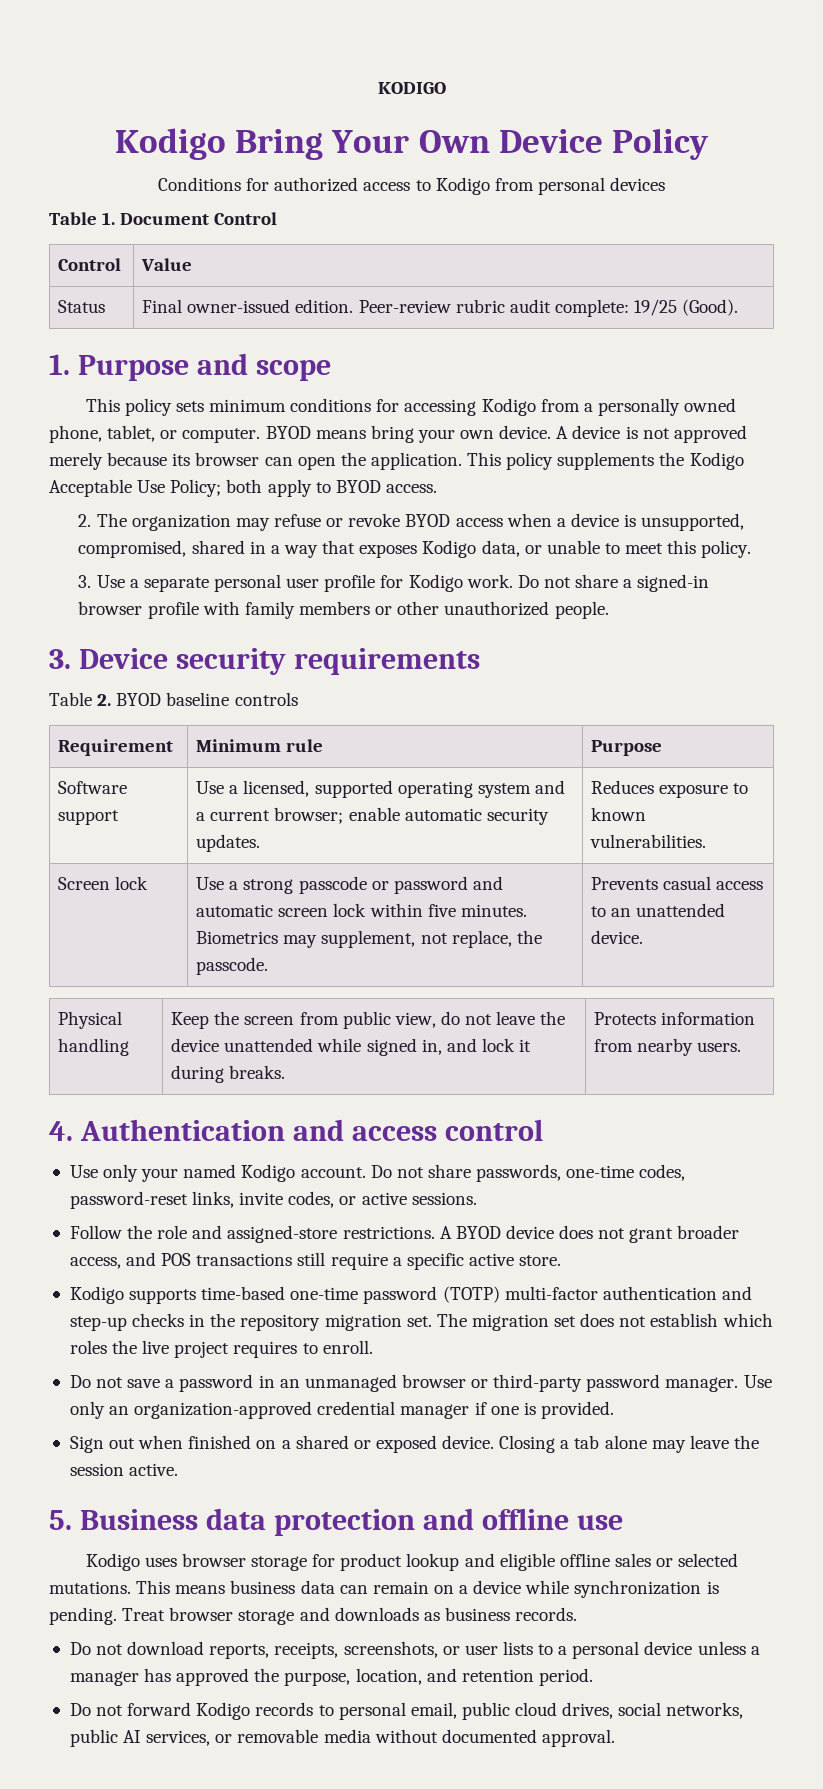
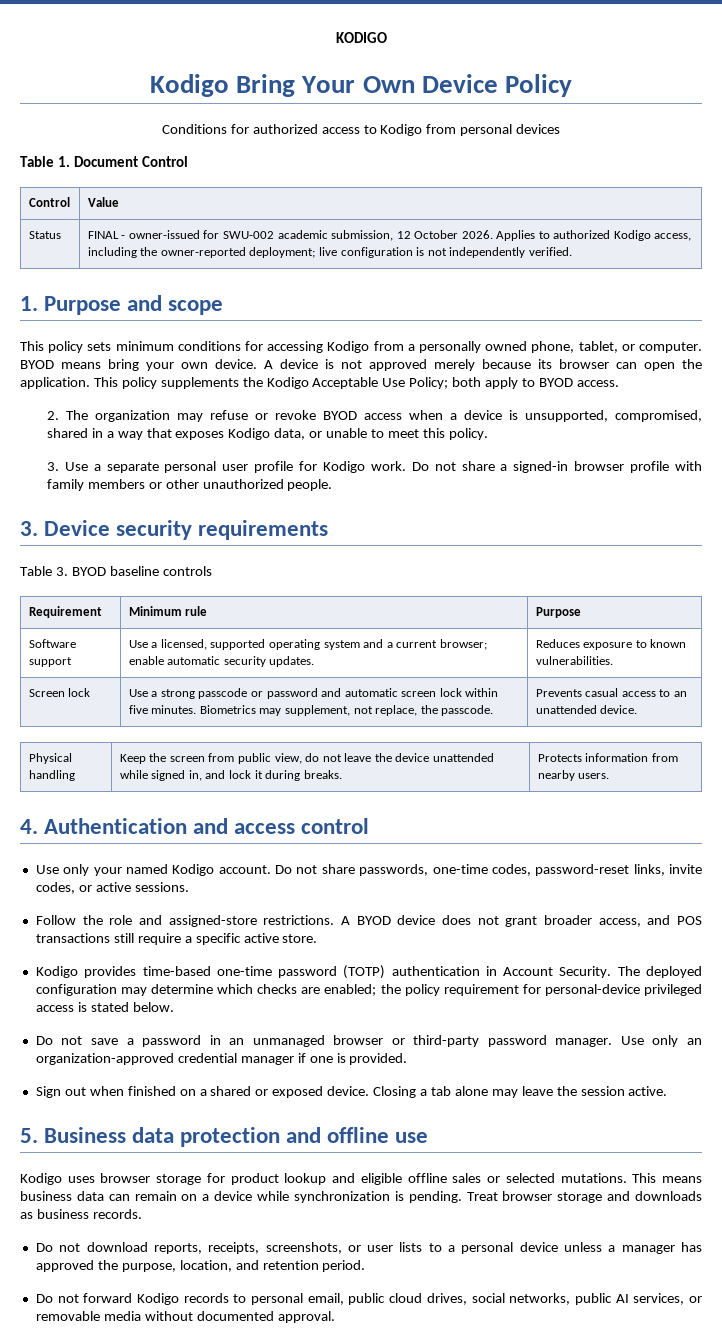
[142,299,739,317] Final owner-issued edition. Peer-review rubric audit complete: 19/25 (Good). -> [87,230,692,241] [87,247,572,258] FINAL - owner-issued for SWU-002 academic submission, 12 October 2026. Applies to authorized Kodigo access, including the owner-reported deployment; live configuration is not independently verified.
[97,694,112,706] 2. -> [55,567,68,576] 3.
[129,1289,197,1304] supports -> [84,966,137,978] provides
[504,1286,752,1300] [69,1313,773,1331] [69,1340,373,1358] multi-factor authentication and step-up checks in the repository migration set. The migration set does not establish which roles the live project requires to enroll. -> [391,966,702,978] [35,984,702,996] [35,1002,174,1012] authentication in Account Security. The deployed configuration may determine which checks are enabled; the policy requirement for personal-device privileged access is stated below.

